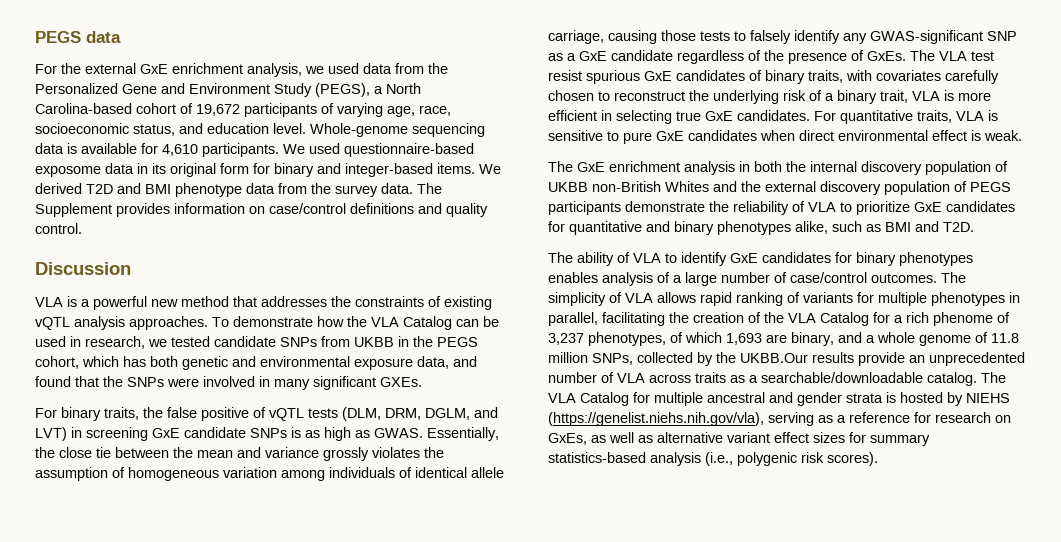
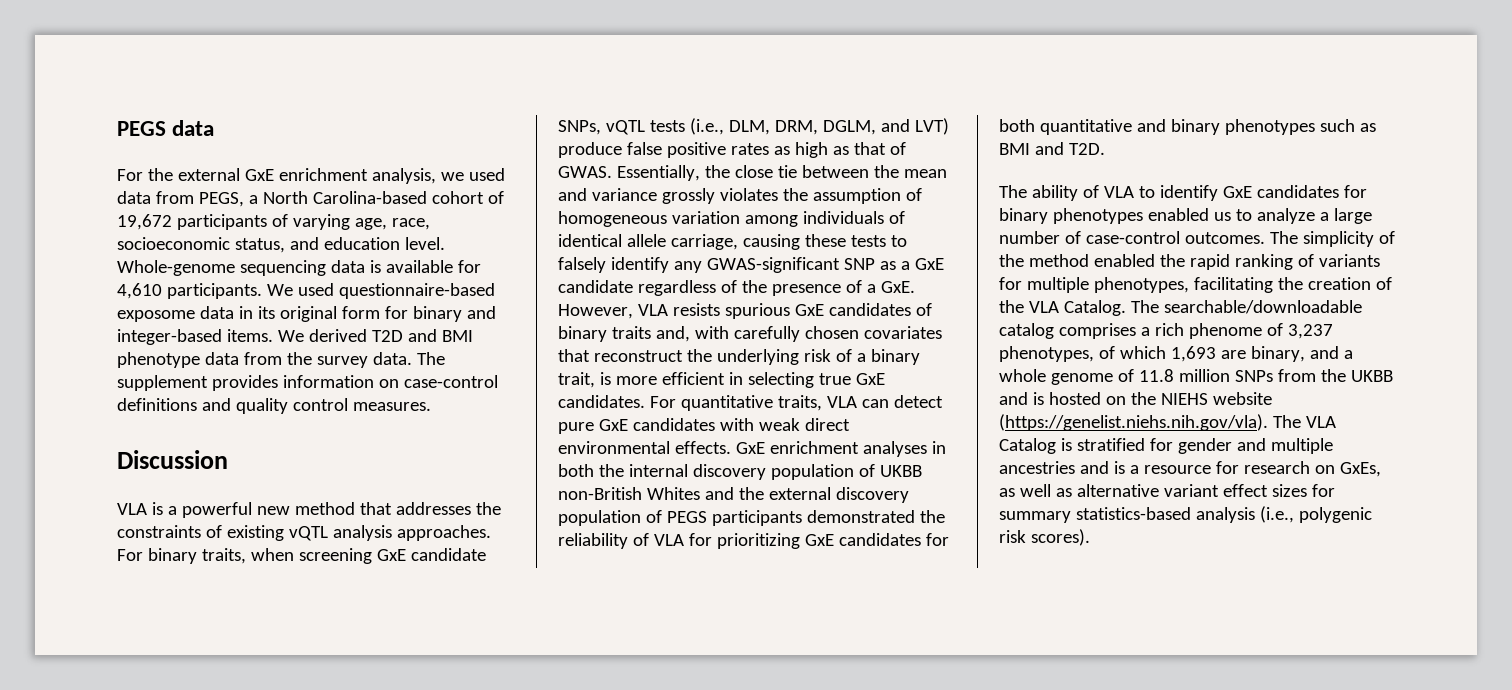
[428,63,448,74] [35,83,370,97] the Personalized Gene and Environment Study (PEGS), -> [198,192,244,207] PEGS,
[35,203,112,217] Supplement -> [117,375,208,391] supplement
[269,203,346,214] case/control -> [403,375,498,388] case-control
[35,223,82,234] control. -> [292,398,431,411] control measures.
[212,316,499,330] [35,336,478,349] [35,356,477,370] [35,376,422,390] [35,407,498,421] [35,427,301,441] To demonstrate how the VLA Catalog can be used in research, we tested candidate SNPs from UKBB in the PEGS cohort, which has both genetic and environmental exposure data, and found that the SNPs were involved in many significant GXEs. // For binary traits, the false positive of vQTL tests (DLM, DRM, DGLM, and LVT) in screening GxE candidate SNPs is -> [117,548,486,564] [558,118,949,135] [558,142,769,158] For binary traits, when screening GxE candidate SNPs, vQTL tests (i.e., DLM, DRM, DGLM, and LVT) produce false positive rates
(370, 434) none -> [853,142,906,155] that of
[661,30,696,41] those -> [804,234,846,247] these
[867,50,994,61] [548,70,582,81] GxEs. The VLA test resist -> [866,281,915,293] [558,303,720,319] a GxE. However, VLA resists
[808,70,999,84] [548,90,610,101] traits, with covariates carefully chosen to -> [611,326,942,342] [558,349,590,362] traits and, with carefully chosen covariates that
[912,91,940,101] VLA -> (595, 380) none
[988,110,998,121] [548,130,1022,144] [548,161,735,175] is sensitive to pure GxE candidates when direct environmental effect is weak. // The GxE enrichment analysis -> [861,395,943,408] [558,418,850,434] [558,441,927,457] can detect pure GxE candidates with weak direct environmental effects. GxE enrichment analyses
[625,201,705,212] demonstrate -> [806,510,915,523] demonstrated
[840,201,1015,215] [548,221,565,232] to prioritize GxE candidates for -> [688,533,949,549] [999,119,1035,132] for prioritizing GxE candidates for both
[795,221,828,234] alike, -> (1315, 127) none
[548,272,670,286] enables analysis of -> [1147,208,1315,224] enabled us to analyze
[790,272,867,283] case/control -> [1085,231,1180,244] case-control
[625,292,696,303] VLA allows -> [999,254,1185,267] the method enabled the
[931,292,1020,306] [548,312,598,326] phenotypes in parallel, -> [1093,277,1189,293] phenotypes,
[820,312,890,326] Catalog for -> [1063,300,1362,316] [999,323,1136,339] Catalog. The searchable/downloadable catalog comprises
[592,352,1025,366] [548,372,1006,386] [548,392,1010,406] [548,412,910,426] SNPs, collected by the UKBB.Our results provide an unprecedented number of VLA across traits as a searchable/downloadable catalog. The VLA Catalog for multiple ancestral and gender strata is hosted by NIEHS (https://genelist.niehs.nih.gov/vla), serving as a reference -> [1234,369,1393,382] [999,392,1272,405] [999,414,1336,431] [999,438,1333,454] [999,461,1211,474] SNPs from the UKBB and is hosted on the NIEHS website (https://genelist.niehs.nih.gov/vla). The VLA Catalog is stratified for gender and multiple ancestries and is a resource

